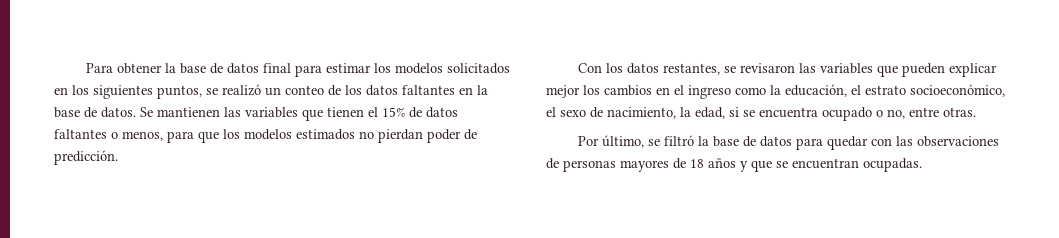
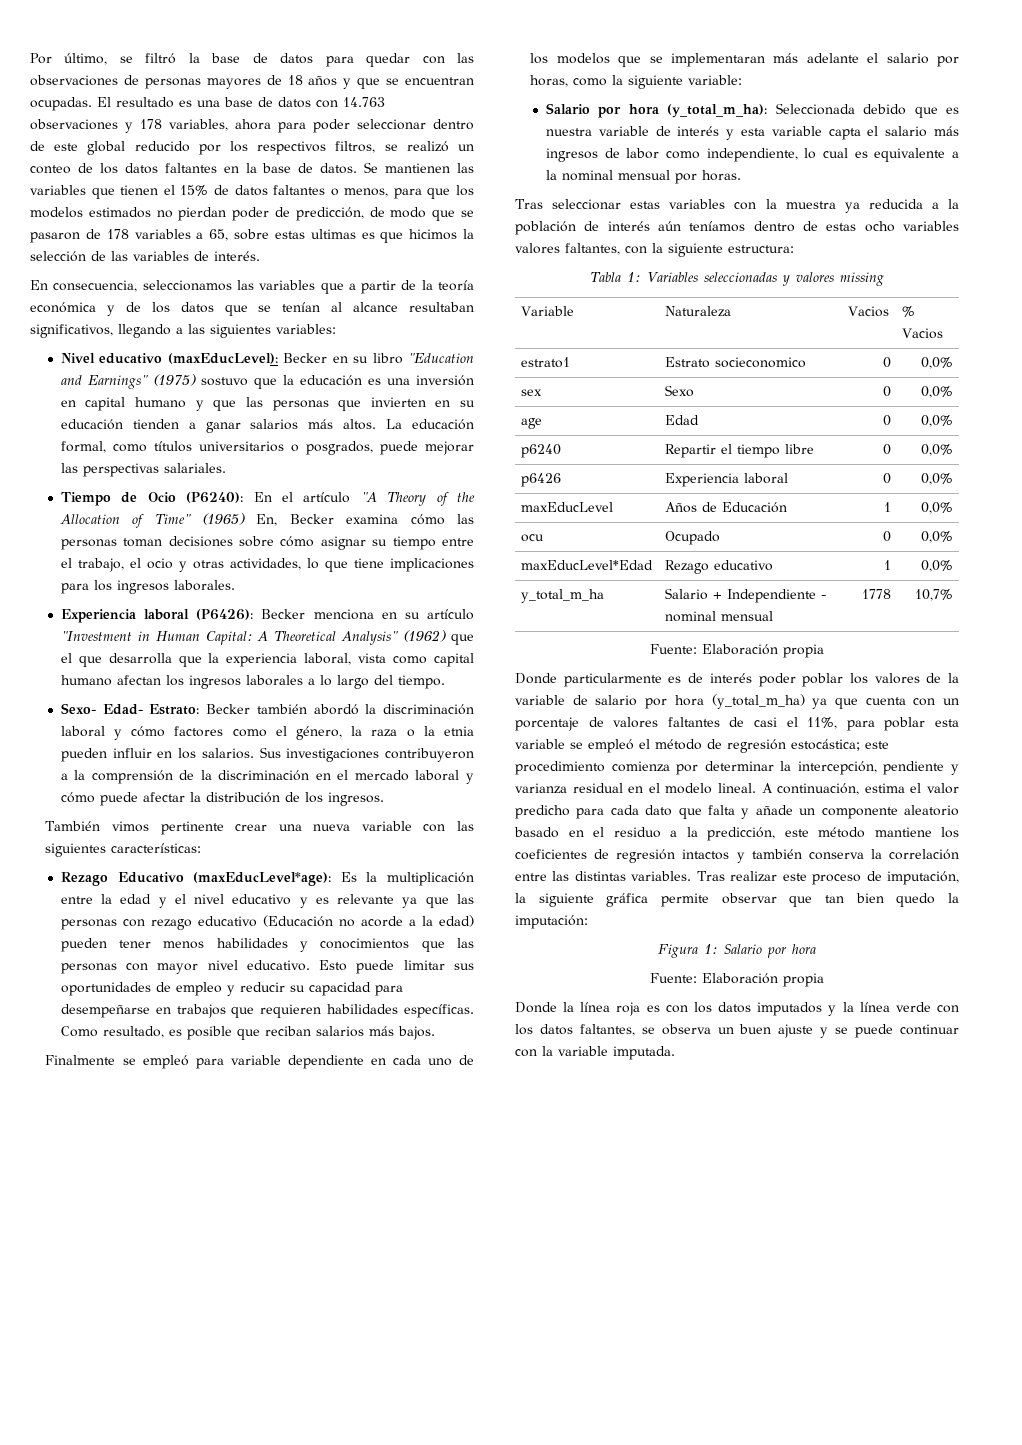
[86,63,511,77] [54,85,202,99] Para obtener la base de datos final para estimar los modelos solicitados en los siguientes puntos, -> [30,53,474,67] [30,75,474,89] [30,97,385,111] [30,119,474,133] [30,141,376,155] Por último, se filtró la base de datos para quedar con las observaciones de personas mayores de 18 años y que se encuentran ocupadas. El resultado es una base de datos con 14.763 observaciones y 178 variables, ahora para poder seleccionar dentro de este global reducido por los respectivos filtros,
[54,150,118,165] [578,63,998,77] [546,84,1005,99] [546,107,976,121] [578,135,1000,150] [546,158,922,172] predicción. // Con los datos restantes, se revisaron las variables que pueden explicar mejor los cambios en el ingreso como la educación, el estrato socioeconómico, el sexo de nacimiento, la edad, si se encuentra ocupado o no, entre otras. // Por último, se filtró la base de datos para quedar con las observaciones de personas mayores de 18 años y que se encuentran ocupadas. -> [295,207,475,221] [30,229,474,243] [30,251,260,262] [30,280,475,294] [30,302,474,316] [30,324,336,338] [60,353,475,364] [60,374,474,389] [60,397,475,411] [60,419,475,433] [60,441,474,455] [60,463,226,477] [60,492,475,506] [59,513,475,528] [60,536,475,550] [60,558,475,572] [60,580,235,594] [60,609,475,623] [60,630,474,645] [60,653,475,667] [60,675,445,689] [60,703,474,715] [60,726,474,740] [60,747,474,762] [60,770,475,784] [60,792,384,806] [45,821,474,835] [45,843,202,857] [60,872,474,886] [60,894,475,908] [60,915,474,930] [60,938,474,952] [60,960,475,974] [60,982,403,996] [60,1004,475,1018] [60,1026,435,1040] [45,1055,474,1069] [530,53,959,67] [530,75,743,89] [545,103,959,118] [545,126,959,140] [545,148,960,162] [545,170,741,184] [515,199,959,213] [515,221,959,235] [515,243,794,257] [590,272,884,286] [521,306,575,316] [665,306,732,317] [848,306,890,317] [902,306,916,317] [902,328,944,339] [521,357,571,368] [665,357,807,368] [882,357,891,368] [920,357,953,369] [521,389,543,396] [665,385,695,397] [882,386,891,397] [920,386,953,398] [521,418,543,429] [665,415,700,425] [882,415,891,426] [920,415,953,427] [521,444,562,458] [665,444,815,458] [882,444,891,455] [920,444,953,456] [521,473,562,487] [665,473,789,487] [882,473,891,484] [920,473,953,485] [521,502,614,512] [665,502,788,513] [883,502,891,512] [920,502,953,514] [521,534,545,542] [665,531,721,545] [882,531,891,542] [920,531,953,543] [521,560,654,570] [665,560,774,574] [883,560,891,570] [920,560,953,572] [521,589,605,603] [665,588,827,603] [665,611,774,622] [861,589,891,599] [914,589,953,601] [650,644,824,658] [515,673,959,687] [515,694,959,709] [515,717,960,731] [515,739,889,753] [515,761,959,775] [515,783,959,795] [515,805,959,819] [514,827,959,841] [515,849,959,863] [515,871,959,885] [515,893,959,907] [515,915,588,929] [658,944,816,958] [650,973,824,987] [515,1002,959,1016] [515,1024,960,1038] [515,1046,675,1060] predicción, de modo que se pasaron de 178 variables a 65, sobre estas ultimas es que hicimos la selección de las variables de interés. // En consecuencia, seleccionamos las variables que a partir de la teoría económica y de los datos que se tenían al alcance resultaban significativos, llegando a las siguientes variables: // Nivel educativo (maxEducLevel): Becker en su libro "Education and Earnings" (1975) sostuvo que la educación es una inversión en capital humano y que las personas que invierten en su educación tienden a ganar salarios más altos. La educación formal, como títulos universitarios o posgrados, puede mejorar las perspectivas salariales. // Tiempo de Ocio (P6240): En el artículo "A Theory of the Allocation of Time" (1965) En, Becker examina cómo las personas toman decisiones sobre cómo asignar su tiempo entre el trabajo, el ocio y otras actividades, lo que tiene implicaciones para los ingresos laborales. // Experiencia laboral (P6426): Becker menciona en su artículo "Investment in Human Capital: A Theoretical Analysis" (1962) que el que desarrolla que la experiencia laboral, vista como capital humano afectan los ingresos laborales a lo largo del tiempo. // Sexo- Edad- Estrato: Becker también abordó la discriminación laboral y cómo factores como el género, la raza o la etnia pueden influir en los salarios. Sus investigaciones contribuyeron a la comprensión de la discriminación en el mercado laboral y cómo puede afectar la distribución de los ingresos. // También vimos pertinente crear una nueva variable con las siguientes características: // Rezago Educativo (maxEducLevel*age): Es la multiplicación entre la edad y el nivel educativo y es relevante ya que las personas con rezago educativo (Educación no acorde a la edad) pueden tener menos habilidades y conocimientos que las personas con mayor nivel educativo. Esto puede limitar sus oportunidades de empleo y reducir su capacidad para desempeñarse en trabajos que requieren habilidades específicas. Como resultado, es posible que reciban salarios más bajos. // Finalmente se empleó para variable dependiente en cada uno de los modelos que se implementaran más adelante el salario por horas, como la siguiente variable: // Salario por hora (y_total_m_ha): Seleccionada debido que es nuestra variable de interés y esta variable capta el salario más ingresos de labor como independiente, lo cual es equivalente a la nominal mensual por horas. // Tras seleccionar estas variables con la muestra ya reducida a la población de interés aún teníamos dentro de estas ocho variables valores faltantes, con la siguiente estructura: // Tabla 1: Variables seleccionadas y valores missing // Variable | Naturaleza | Vacios | % Vacios // estrato1 | Estrato socieconomico | 0 | 0,0% // sex | Sexo | 0 | 0,0% // age | Edad | 0 | 0,0% // p6240 | Repartir el tiempo libre | 0 | 0,0% // p6426 | Experiencia laboral | 0 | 0,0% // maxEducLevel | Años de Educación | 1 | 0,0% // ocu | Ocupado | 0 | 0,0% // maxEducLevel*Edad | Rezago educativo | 1 | 0,0% // y_total_m_ha | Salario + Independiente - nominal mensual | 1778 | 10,7% // Fuente: Elaboración propia // Donde particularmente es de interés poder poblar los valores de la variable de salario por hora (y_total_m_ha) ya que cuenta con un porcentaje de valores faltantes de casi el 11%, para poblar esta variable se empleó el método de regresión estocástica; este procedimiento comienza por determinar la intercepción, pendiente y varianza residual en el modelo lineal. A continuación, estima el valor predicho para cada dato que falta y añade un componente aleatorio basado en el residuo a la predicción, este método mantiene los coeficientes de regresión intactos y también conserva la correlación entre las distintas variables. Tras realizar este proceso de imputación, la siguiente gráfica permite observar que tan bien quedo la imputación: // Figura 1: Salario por hora // Fuente: Elaboración propia // Donde la línea roja es con los datos imputados y la línea verde con los datos faltantes, se observa un buen ajuste y se puede continuar con la variable imputada.

